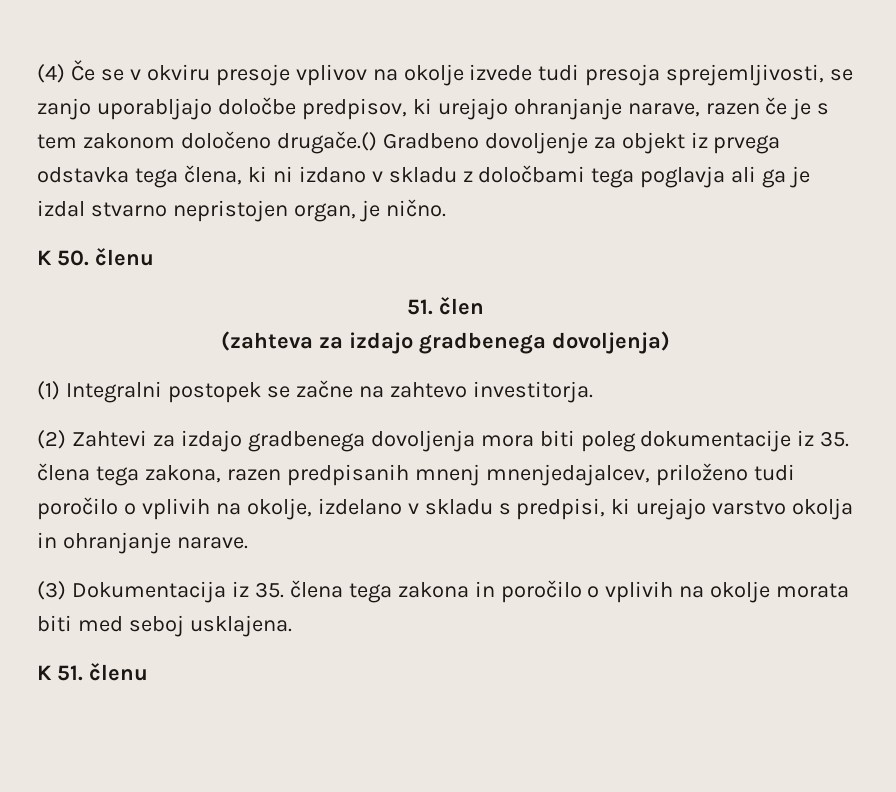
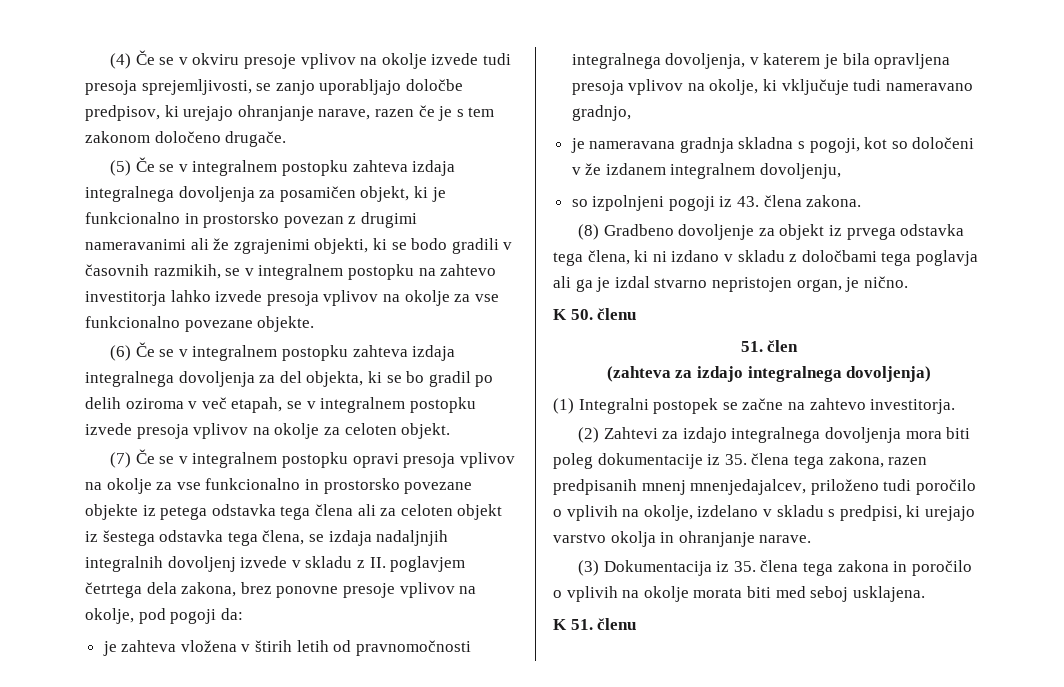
[276,131,377,154] drugače.() -> [225,131,287,147] [110,157,456,176] [85,186,446,202] [85,212,417,228] [85,238,513,254] [85,264,497,280] [85,290,499,306] [85,316,315,332] [110,342,456,361] [85,371,494,387] [85,397,476,413] [85,423,451,439] [110,449,515,468] [85,478,473,494] [85,504,503,520] [85,530,449,546] [85,556,466,572] [85,582,477,598] [85,608,243,624] [102,640,471,656] [571,53,951,69] [571,79,973,95] [571,105,631,121] [570,137,975,153] [571,163,842,179] [571,195,862,211] [578,224,600,240] drugače. // (5) Če se v integralnem postopku zahteva izdaja integralnega dovoljenja za posamičen objekt, ki je funkcionalno in prostorsko povezan z drugimi nameravanimi ali že zgrajenimi objekti, ki se bodo gradili v časovnih razmikih, se v integralnem postopku na zahtevo investitorja lahko izvede presoja vplivov na okolje za vse funkcionalno povezane objekte. // (6) Če se v integralnem postopku zahteva izdaja integralnega dovoljenja za del objekta, ki se bo gradil po delih oziroma v več etapah, se v integralnem postopku izvede presoja vplivov na okolje za celoten objekt. // (7) Če se v integralnem postopku opravi presoja vplivov na okolje za vse funkcionalno in prostorsko povezane objekte iz petega odstavka tega člena ali za celoten objekt iz šestega odstavka tega člena, se izdaja nadaljnjih integralnih dovoljenj izvede v skladu z II. poglavjem četrtega dela zakona, brez ponovne presoje vplivov na okolje, pod pogoji da: // je zahteva vložena v štirih letih od pravnomočnosti integralnega dovoljenja, v katerem je bila opravljena presoja vplivov na okolje, ki vključuje tudi nameravano gradnjo, // je nameravana gradnja skladna s pogoji, kot so določeni v že izdanem integralnem dovoljenju, // so izpolnjeni pogoji iz 43. člena zakona. // (8)
[418,332,546,354] gradbenega -> [747,366,842,382] integralnega
[247,431,365,452] gradbenega -> [731,427,821,443] integralnega

